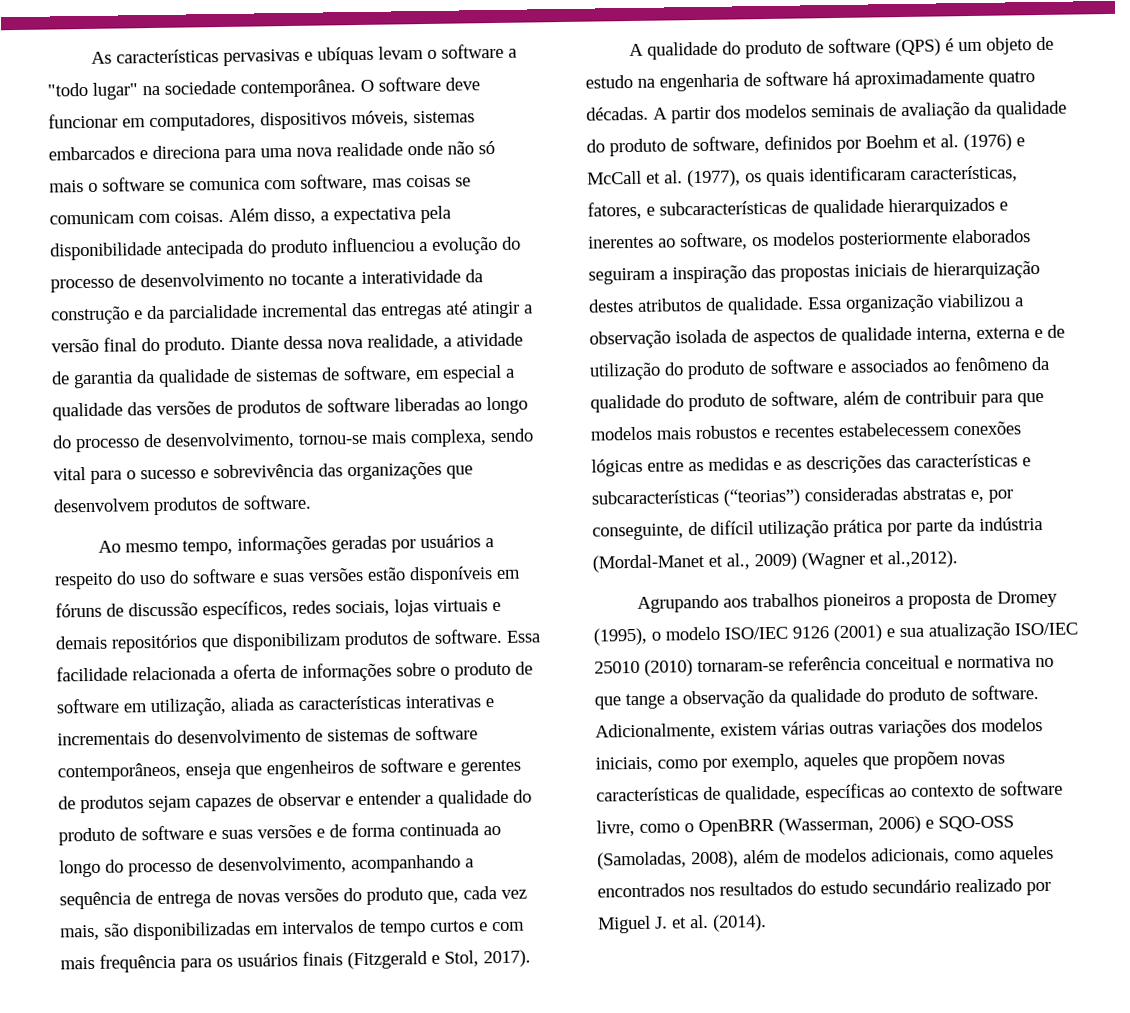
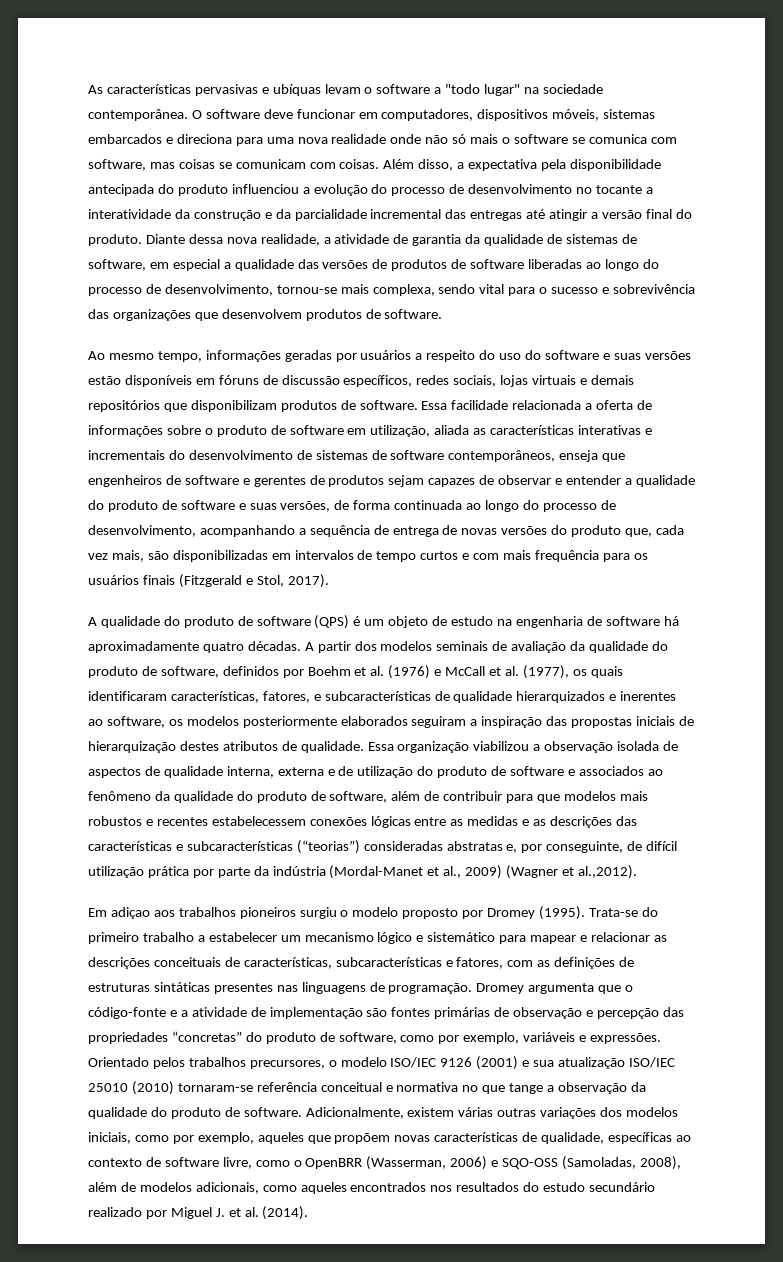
[257,824,325,839] versões e -> [280,501,331,512] versões,
[637,594,720,613] Agrupando -> [88,907,150,919] Em adiçao
[895,590,1059,609] [593,627,648,646] a proposta de Dromey (1995), -> [299,906,658,920] [88,932,667,944] [88,957,635,969] [88,982,634,994] [88,1007,684,1019] [88,1031,662,1044] [88,1057,325,1069] surgiu o modelo proposto por Dromey (1995). Trata-se do primeiro trabalho a estabelecer um mecanismo lógico e sistemático para mapear e relacionar as descrições conceituais de características, subcaracterísticas e fatores, com as definições de estruturas sintáticas presentes nas linguagens de programação. Dromey argumenta que o código-fonte e a atividade de implementação são fontes primárias de observação e percepção das propriedades “concretas” do produto de software, como por exemplo, variáveis e expressões. Orientado pelos trabalhos precursores,

